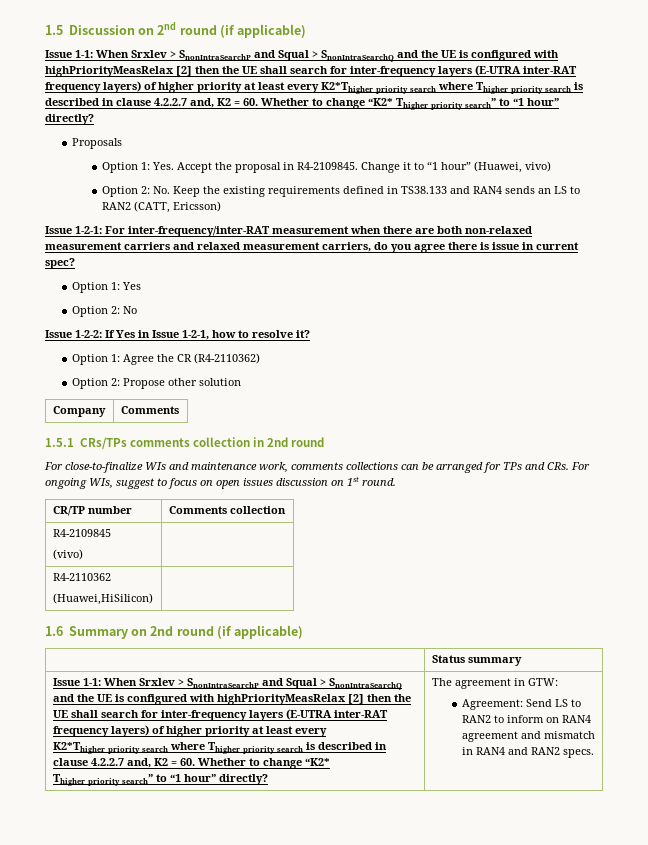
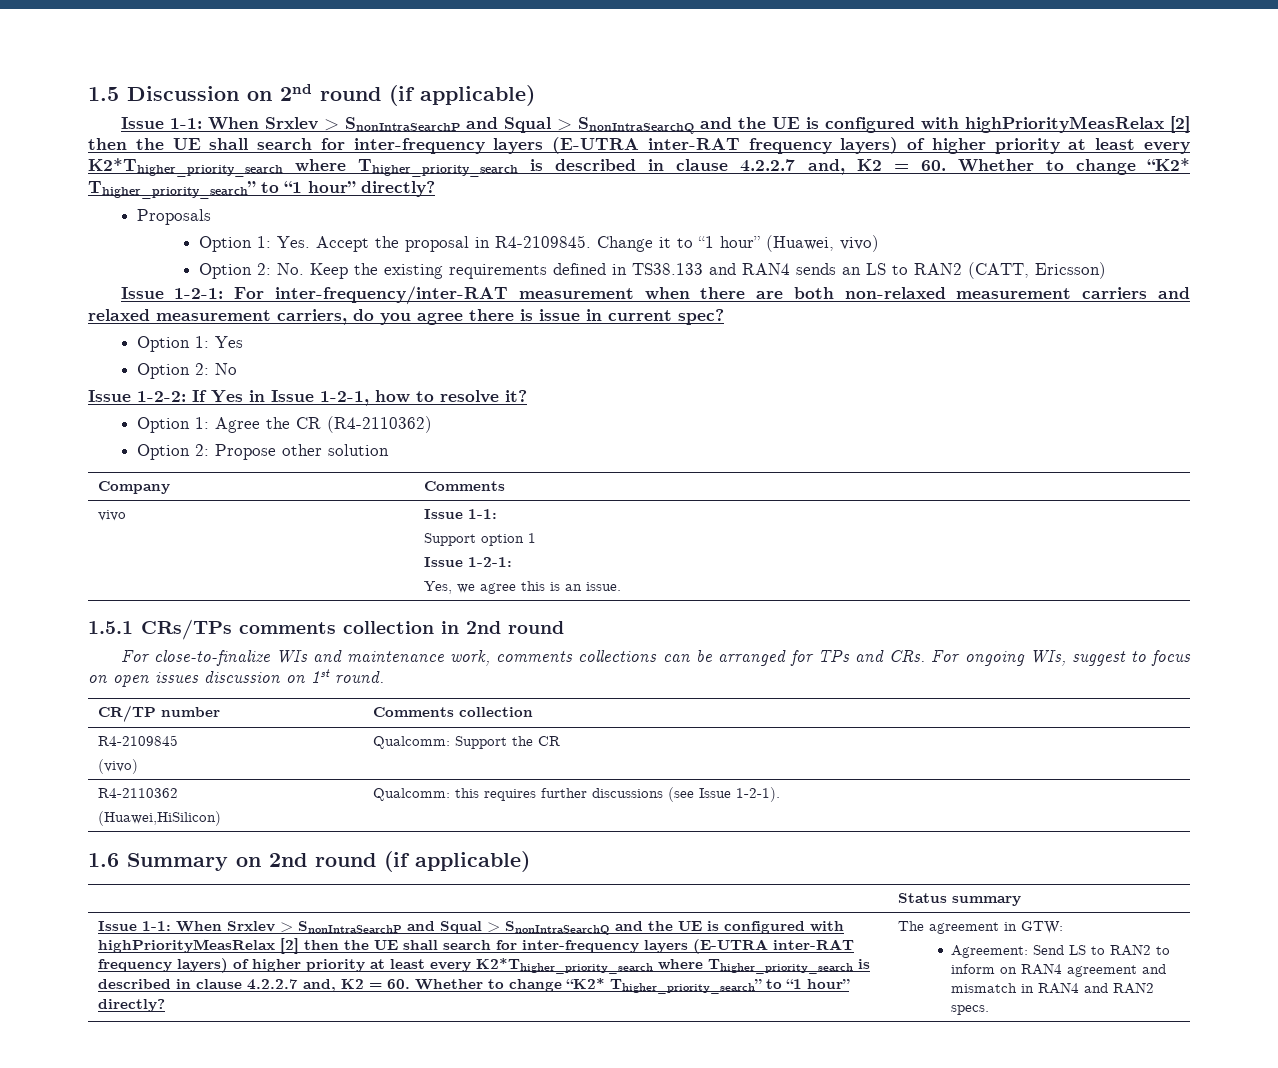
(179, 410) none -> [97,510,126,521] [423,509,497,519] [423,533,536,546] [423,557,512,567] [423,581,621,594] // vivo | Issue 1-1: // Support option 1 // Issue 1-2-1: // Yes, we agree this is an issue.
[52,573,111,581] [52,593,153,605] // R4-2110362 // (Huawei,HiSilicon) | -> [372,736,560,749] [97,788,178,798] [97,811,221,826] [372,787,780,802] Qualcomm: Support the CR // R4-2110362 // (Huawei,HiSilicon) | Qualcomm: this requires further discussions (see Issue 1-2-1).

